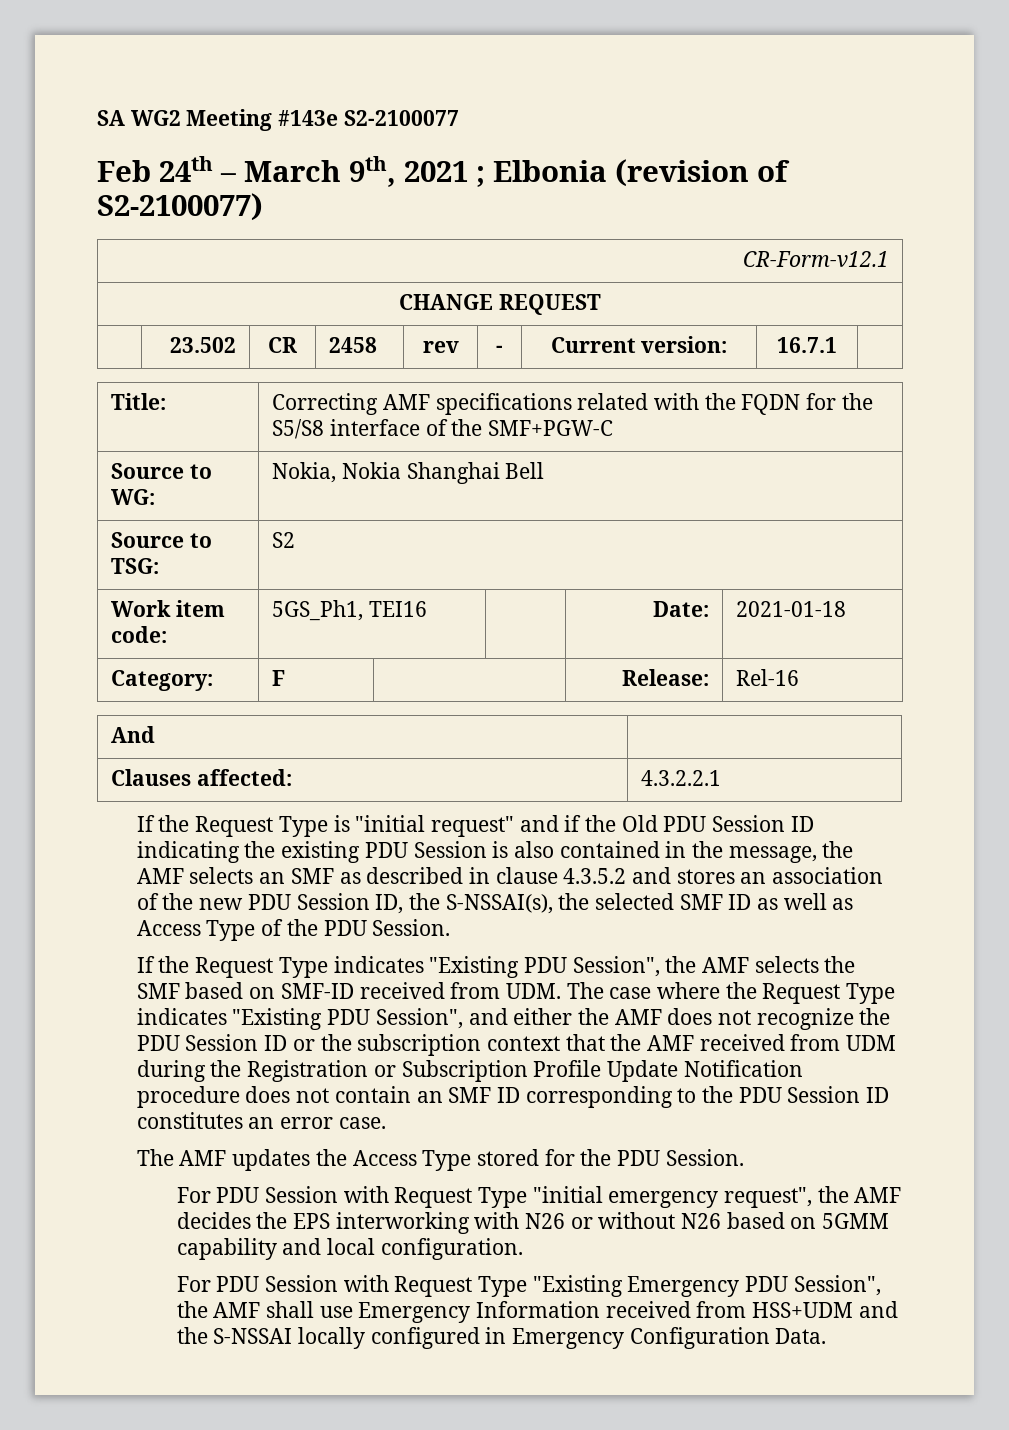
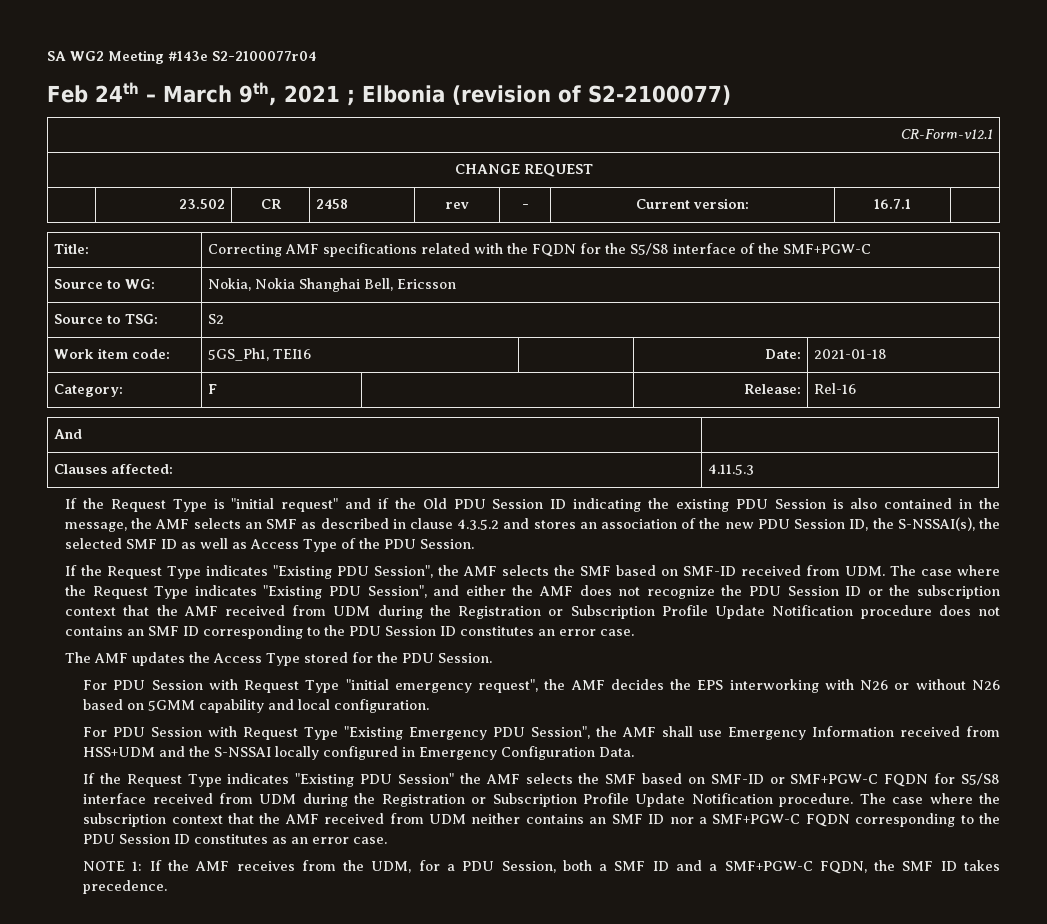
[343,110,459,126] S2-2100077 -> [212,51,316,61] S2-2100077r04
[505,462,545,479] Bell -> [364,278,457,291] Bell, Ericsson
[641,770,722,786] 4.3.2.2.1 -> [708,464,755,475] 4.11.5.3
[334,1086,411,1103] contain -> [65,626,124,636] contains
(827, 1336) none -> [83,773,1000,787] [83,793,1001,807] [83,813,1001,827] [83,834,388,844] [83,860,1000,874] [83,880,168,894] // If the Request Type indicates "Existing PDU Session" the AMF selects the SMF based on SMF-ID or SMF+PGW-C FQDN for S5/S8 interface received from UDM during the Registration or Subscription Profile Update Notification procedure. The case where the subscription context that the AMF received from UDM neither contains an SMF ID nor a SMF+PGW-C FQDN corresponding to the PDU Session ID constitutes as an error case. // NOTE 1: If the AMF receives from the UDM, for a PDU Session, both a SMF ID and a SMF+PGW-C FQDN, the SMF ID takes precedence.

